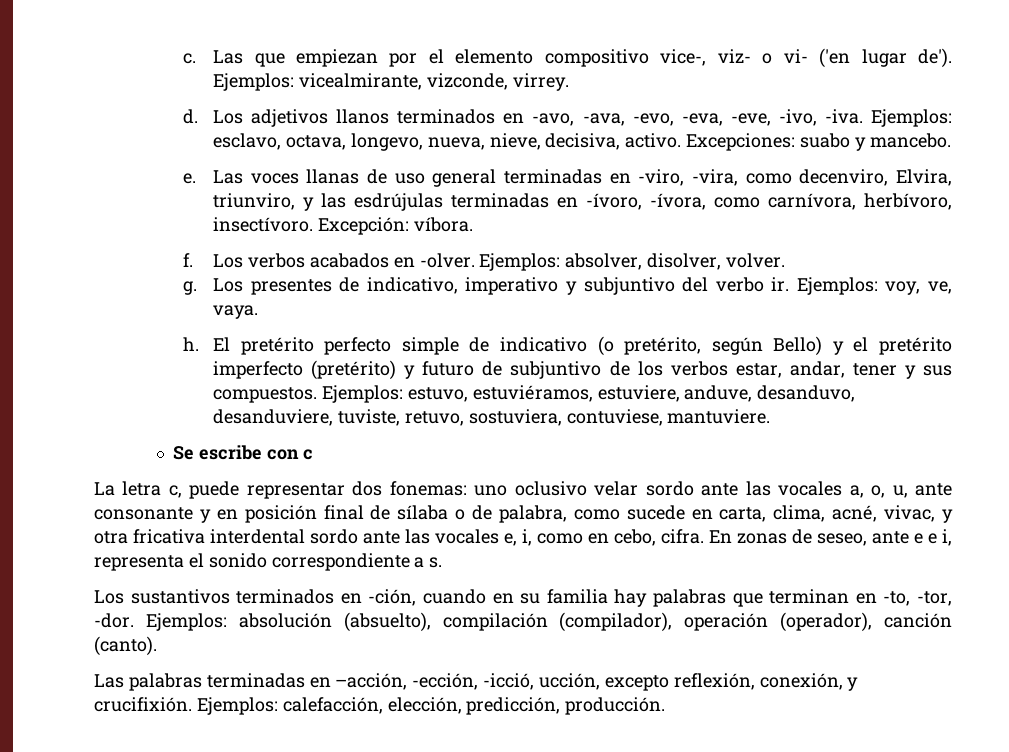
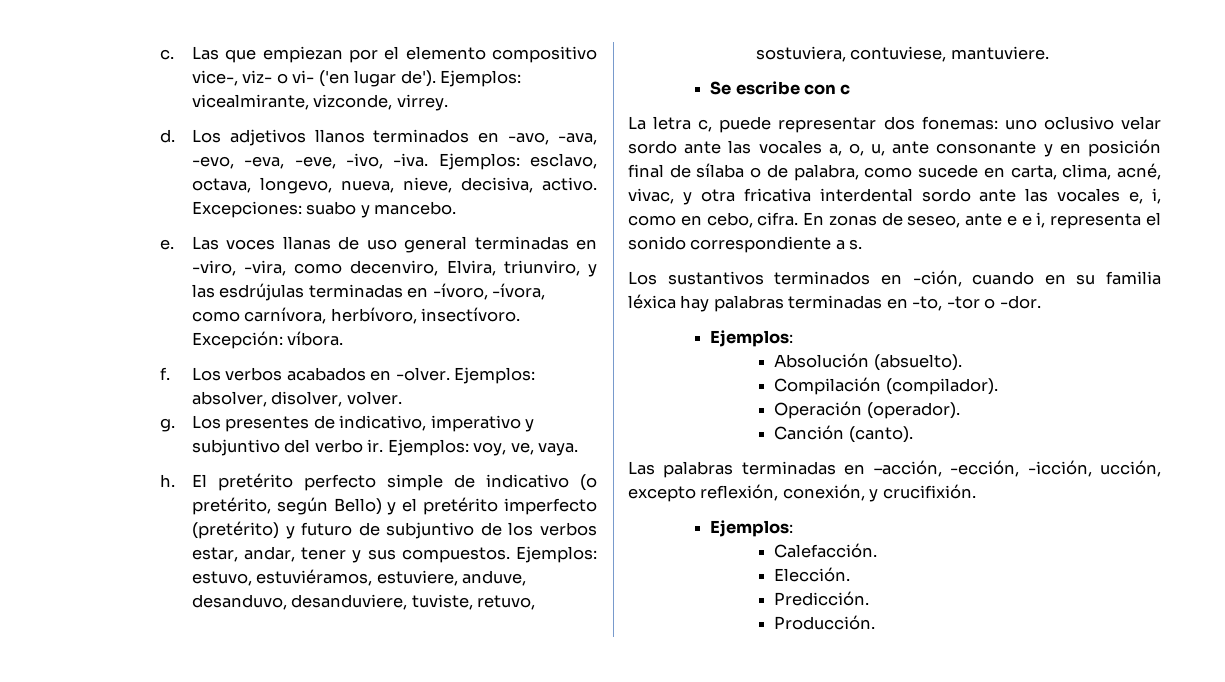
(608, 596) none -> [628,294,676,309] léxica
[732,589,953,607] que terminan en -to, -tor, -> [788,295,996,311] terminadas en -to, -tor o
[145,612,952,632] Ejemplos: absolución (absuelto), compilación (compilador), operación (operador), canción -> [710,330,794,347] [774,353,962,371] [774,377,998,395] [774,401,960,419] [774,425,845,440] // Ejemplos: // Absolución (absuelto). // Compilación (compilador). // Operación (operador). // Canción
[483,673,535,690] -icció, -> [1027,460,1092,477] -icción,
[196,697,666,715] Ejemplos: calefacción, elección, predicción, producción. -> [710,520,794,537] [774,543,878,558] [774,567,851,582] [774,591,870,606] [774,615,876,630] // Ejemplos: // Calefacción. // Elección. // Predicción. // Producción.

